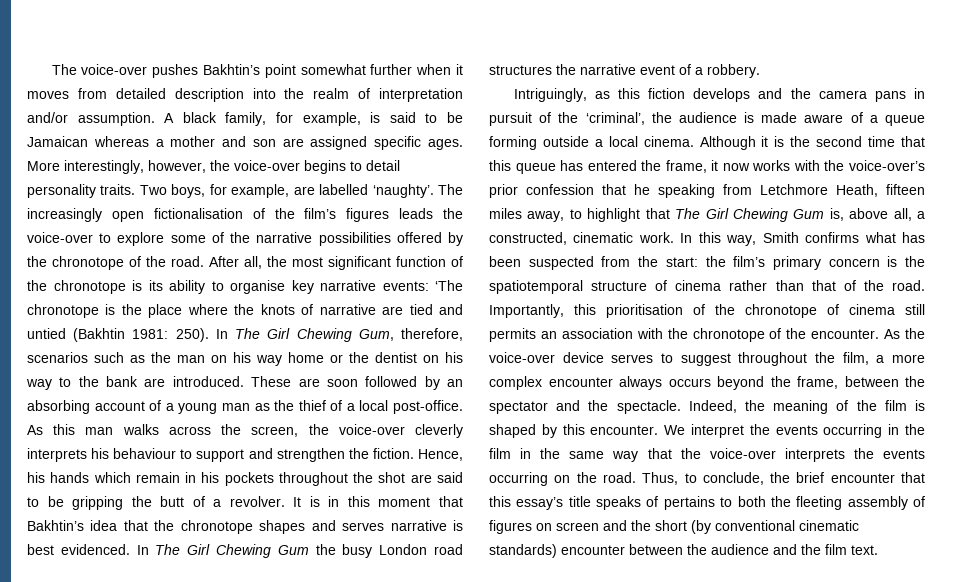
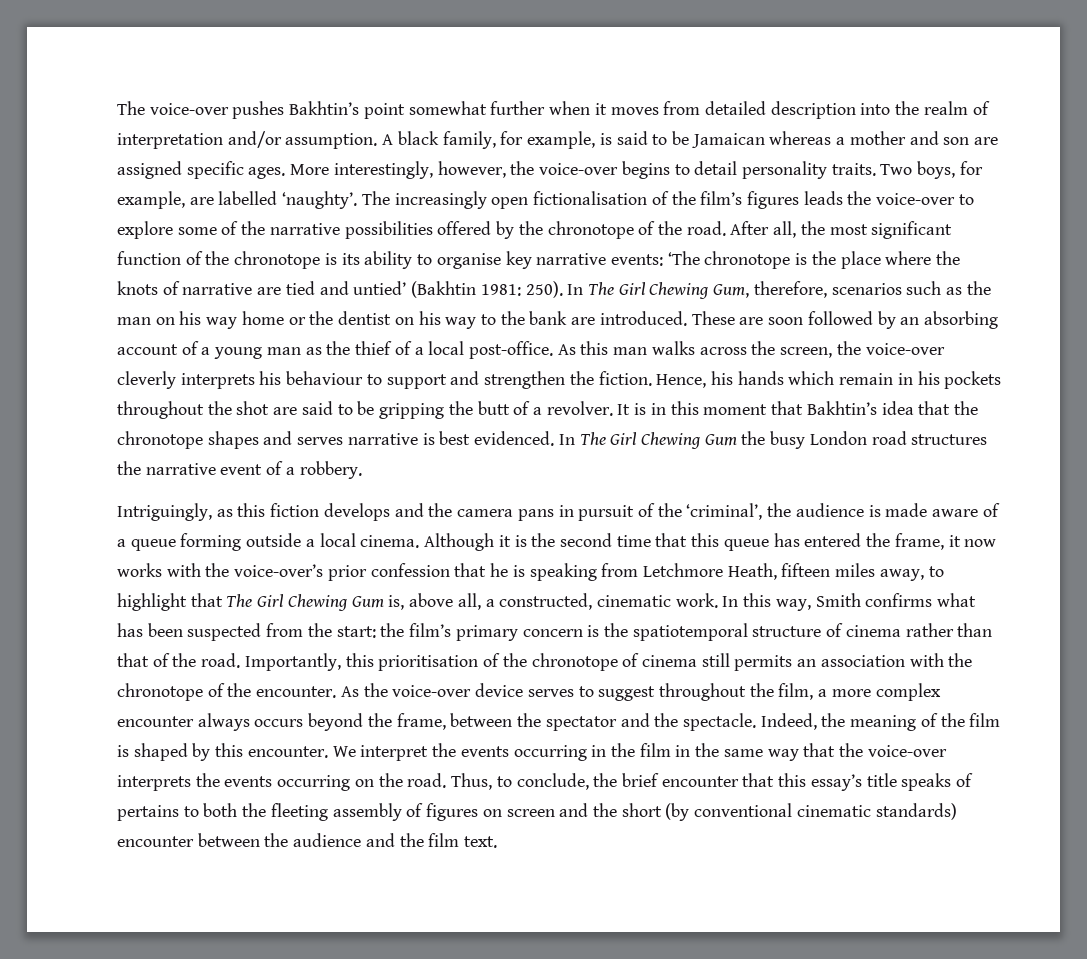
[27,328,66,339] untied -> [353,281,407,295] untied’
(650, 189) none -> [512,565,525,577] is

